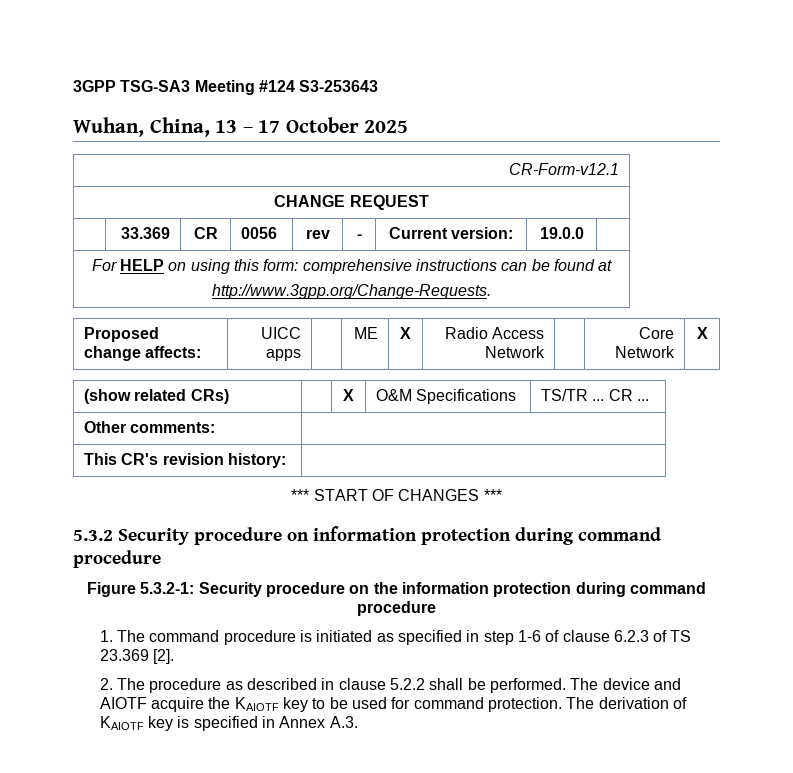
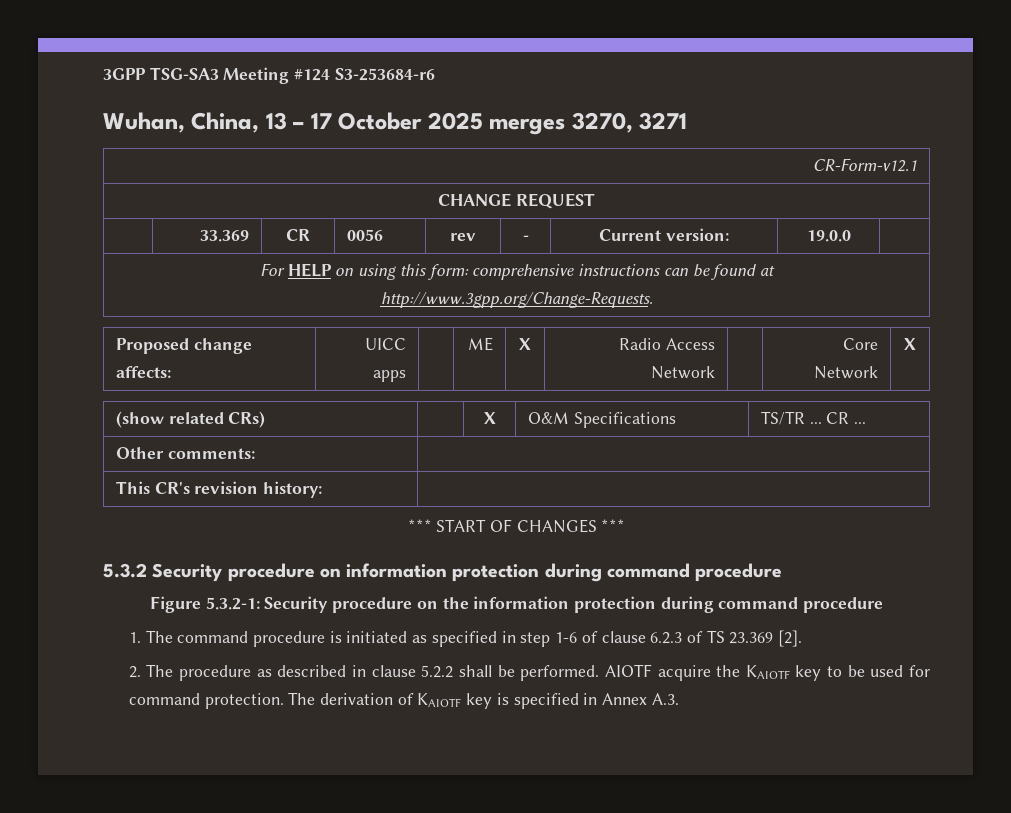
[299,80,379,92] S3-253643 -> [334,68,435,81] S3-253684-r6
(409, 126) none -> [489,112,688,135] merges 3270, 3271
[570,678,681,690] The device and -> (600, 673) none

